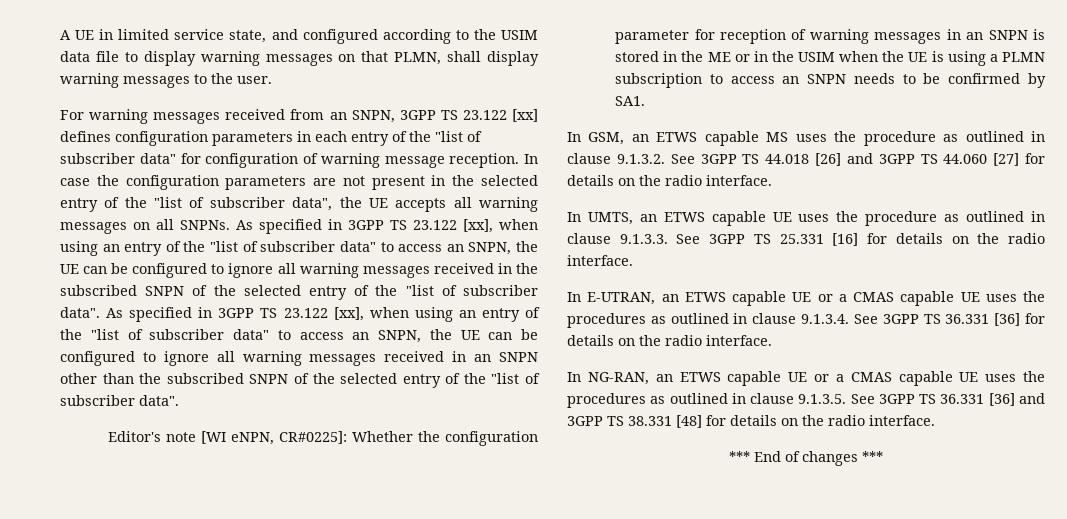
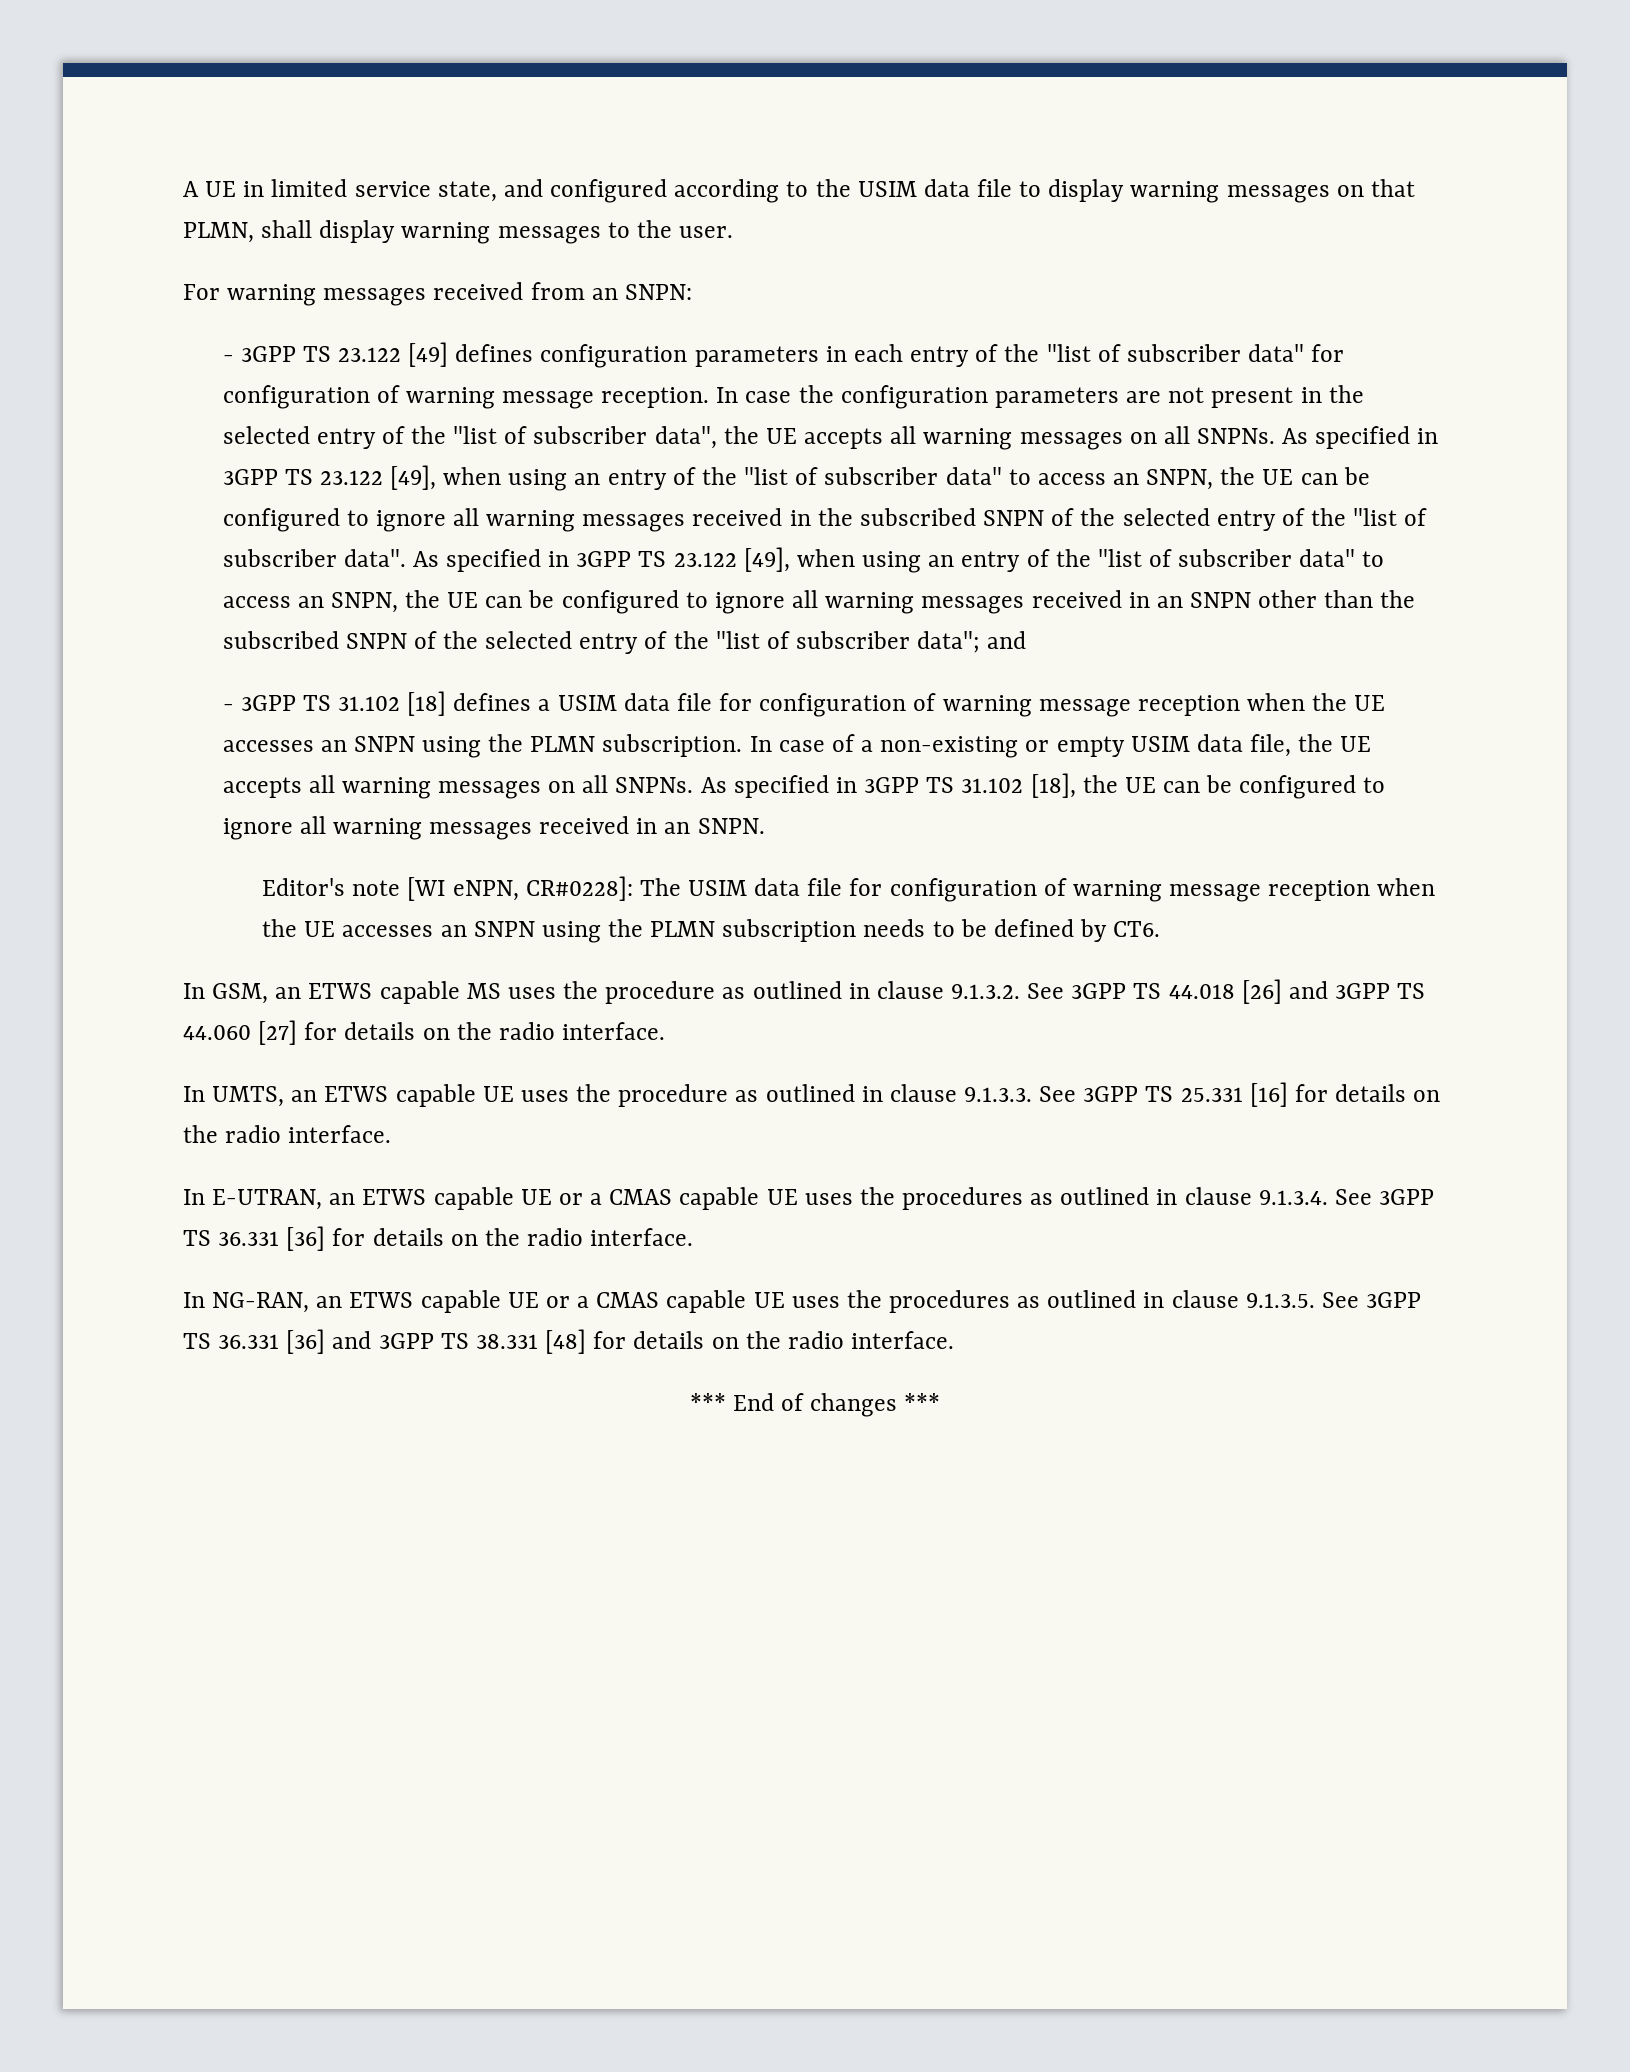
[351,109,539,123] SNPN, 3GPP TS 23.122 [xx] -> [624,284,692,300] [222,342,449,367] SNPN: // - 3GPP TS 23.122 [49]
[463,219,493,233] [xx], -> [389,465,436,490] [49],
[333,307,364,321] [xx], -> [743,547,790,572] [49],
[139,395,179,406] [108,431,538,446] [615,29,1045,44] [615,51,1046,66] [615,73,1046,88] [615,96,646,106] data". // Editor's note [WI eNPN, CR#0225]: Whether the configuration parameter for reception of warning messages in an SNPN is stored in the ME or in the USIM when the UE is using a PLMN subscription to access an SNPN needs to be confirmed by SA1. -> [917,631,1027,653] [222,691,1386,717] [222,734,1372,758] [222,773,1386,799] [222,816,765,840] [262,876,1436,902] [262,919,1161,943] data"; and // - 3GPP TS 31.102 [18] defines a USIM data file for configuration of warning message reception when the UE accesses an SNPN using the PLMN subscription. In case of a non-existing or empty USIM data file, the UE accepts all warning messages on all SNPNs. As specified in 3GPP TS 31.102 [18], the UE can be configured to ignore all warning messages received in an SNPN. // Editor's note [WI eNPN, CR#0228]: The USIM data file for configuration of warning message reception when the UE accesses an SNPN using the PLMN subscription needs to be defined by CT6.

